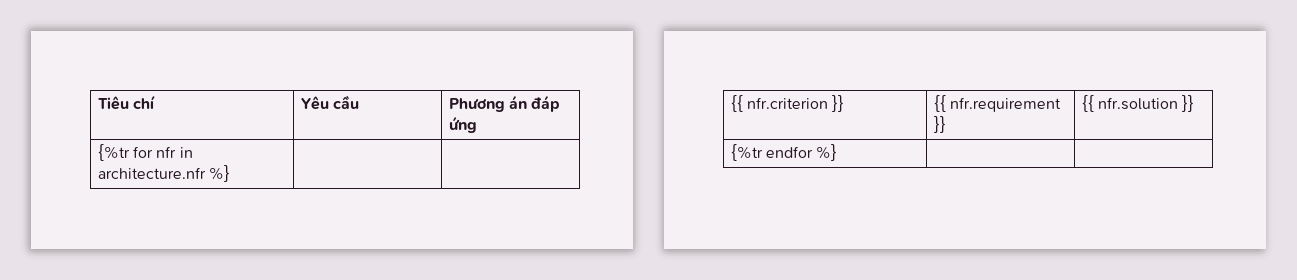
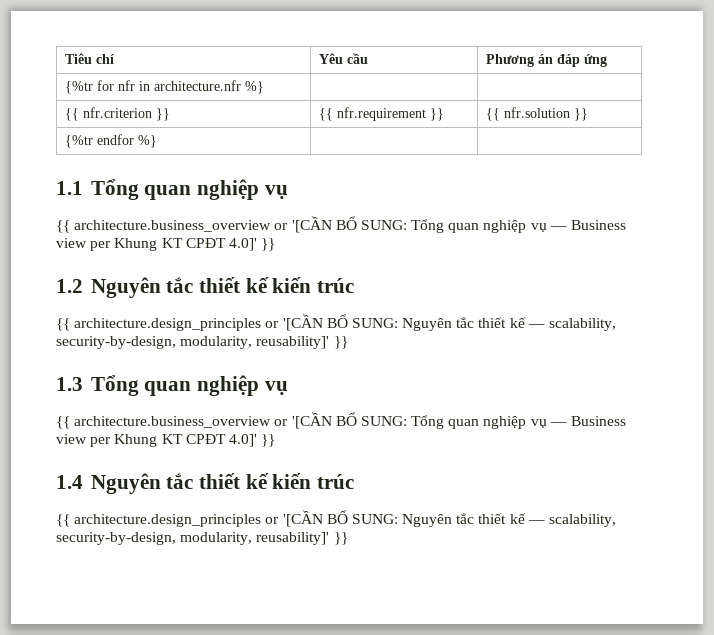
(838, 152) none -> [56,179,288,200] [56,216,627,233] [56,238,276,251] [56,277,355,298] [56,314,617,331] [56,336,348,349] [56,375,288,396] [56,412,627,429] [56,434,276,447] [56,473,355,494] [56,510,617,527] [56,532,348,545] // 1.1 Tổng quan nghiệp vụ // {{ architecture.business_overview or '[CẦN BỔ SUNG: Tổng quan nghiệp vụ — Business view per Khung KT CPĐT 4.0]' }} // 1.2 Nguyên tắc thiết kế kiến trúc // {{ architecture.design_principles or '[CẦN BỔ SUNG: Nguyên tắc thiết kế — scalability, security-by-design, modularity, reusability]' }} // 1.3 Tổng quan nghiệp vụ // {{ architecture.business_overview or '[CẦN BỔ SUNG: Tổng quan nghiệp vụ — Business view per Khung KT CPĐT 4.0]' }} // 1.4 Nguyên tắc thiết kế kiến trúc // {{ architecture.design_principles or '[CẦN BỔ SUNG: Nguyên tắc thiết kế — scalability, security-by-design, modularity, reusability]' }}

